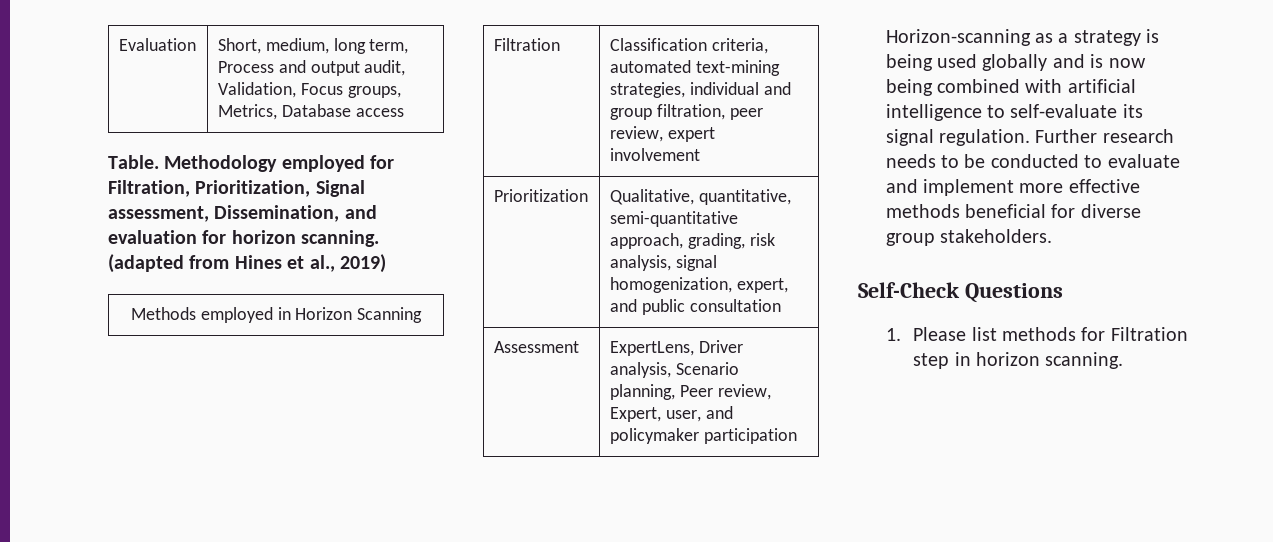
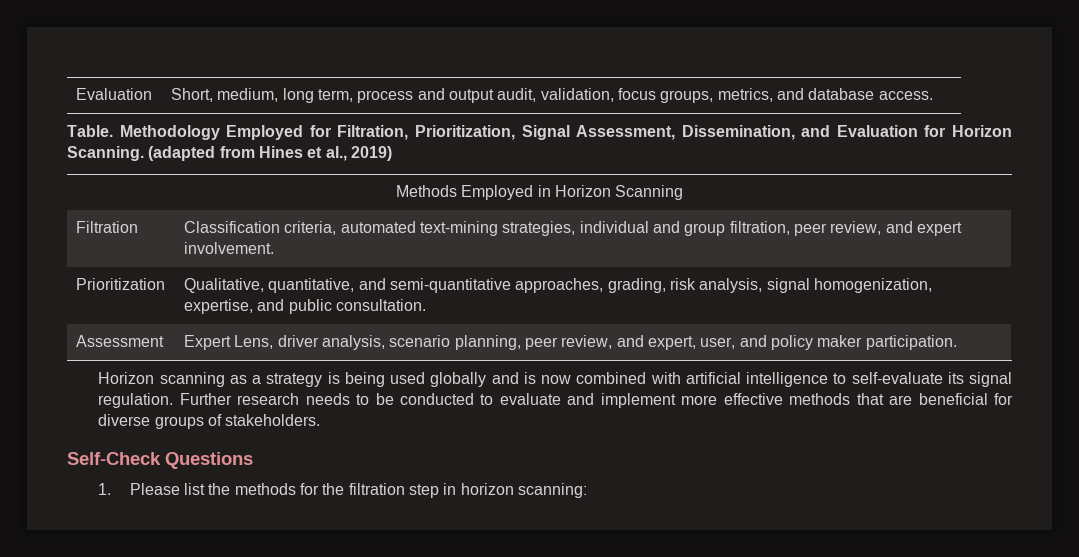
[217,61,274,73] Process -> [357,90,414,103] process
[217,82,401,98] [217,104,404,120] Validation, Focus groups, Metrics, Database access -> [540,88,933,103] validation, focus groups, metrics, and database access.
[281,155,365,172] employed -> [226,125,304,140] Employed
[108,206,209,222] assessment, -> [576,125,676,140] Assessment,
[108,230,380,247] evaluation for horizon scanning. -> [836,125,1013,137] [67,146,144,161] Evaluation for Horizon Scanning.
[200,307,273,323] employed -> [461,185,534,200] Employed
[667,127,715,142] [609,148,700,161] expert involvement -> [885,221,962,236] [184,242,275,254] and expert involvement.
[609,211,738,227] [609,233,683,249] semi-quantitative approach, -> [358,278,604,293] and semi-quantitative approaches,
[736,278,788,293] expert, -> [184,299,254,314] expertise,
[689,299,781,312] consultation -> [336,299,427,311] consultation.
[609,340,743,356] [609,362,739,378] [609,384,771,400] [609,406,733,422] [609,428,797,444] [885,29,1031,46] ExpertLens, Driver analysis, Scenario planning, Peer review, Expert, user, and policymaker participation // Horizon-scanning -> [184,335,957,350] [98,372,225,387] Expert Lens, driver analysis, scenario planning, peer review, and expert, user, and policy maker participation. // Horizon scanning
[885,79,933,96] being -> (572, 379) none
(960, 211) none -> [856,393,913,405] that are
[885,233,935,246] group -> [154,414,222,429] groups of
(997, 334) none -> [208,483,231,495] the
[1110,327,1188,341] Filtration -> [322,483,405,495] the filtration
[1045,352,1124,369] scanning. -> [517,483,587,498] scanning:

